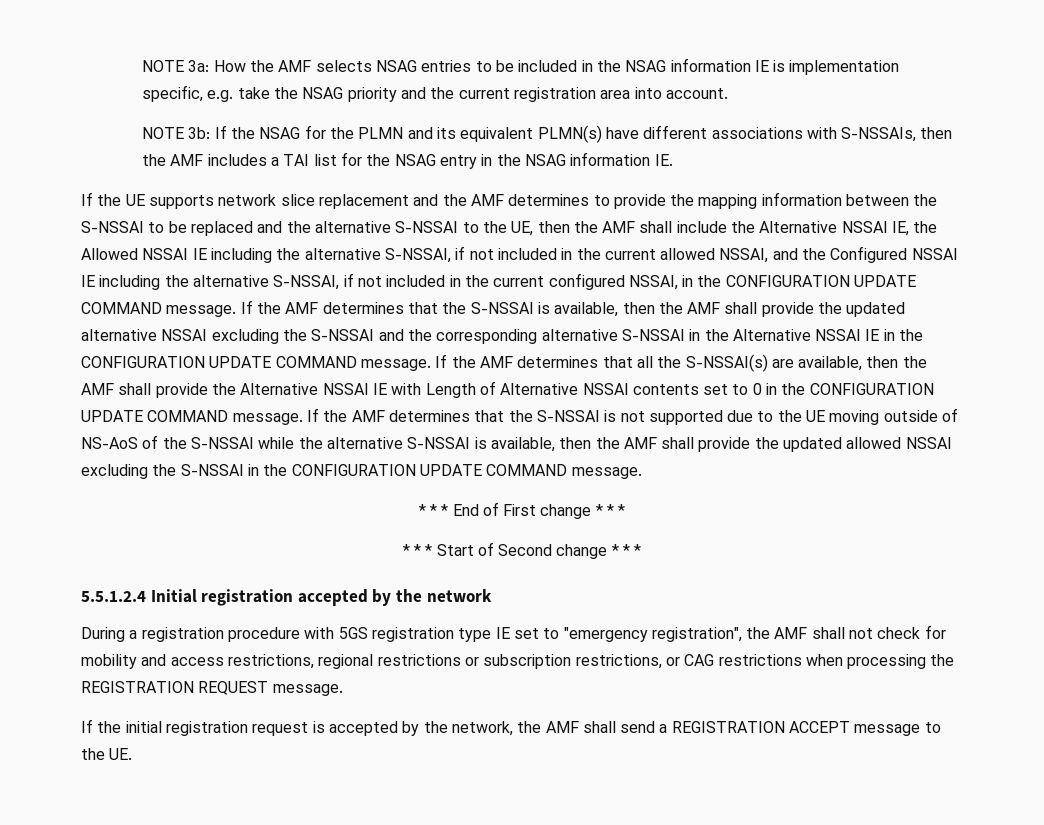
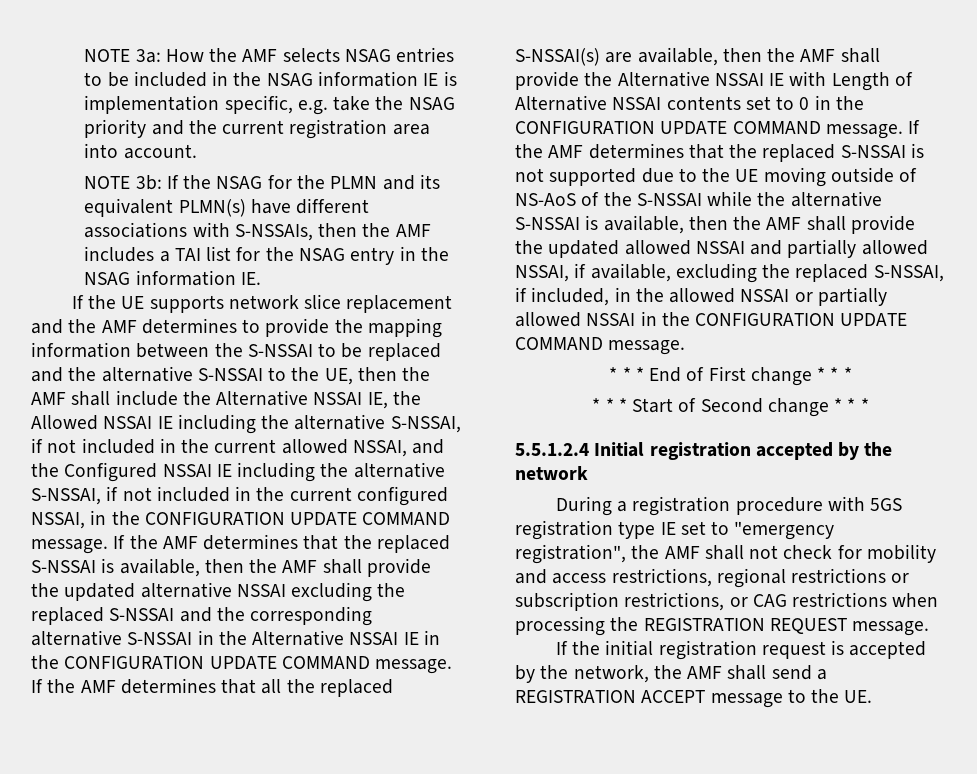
(467, 308) none -> [376,535,450,553] replaced
(307, 335) none -> [31,607,104,625] replaced
(682, 362) none -> [319,679,393,697] replaced
(533, 416) none -> [762,144,836,162] replaced
[81,464,244,479] excluding the S-NSSAI -> [750,239,928,258] [515,263,944,283] [515,287,887,306] [515,312,636,327] and partially allowed NSSAI, if available, excluding the replaced S-NSSAI, if included, in the allowed NSSAI or partially allowed NSSAI

